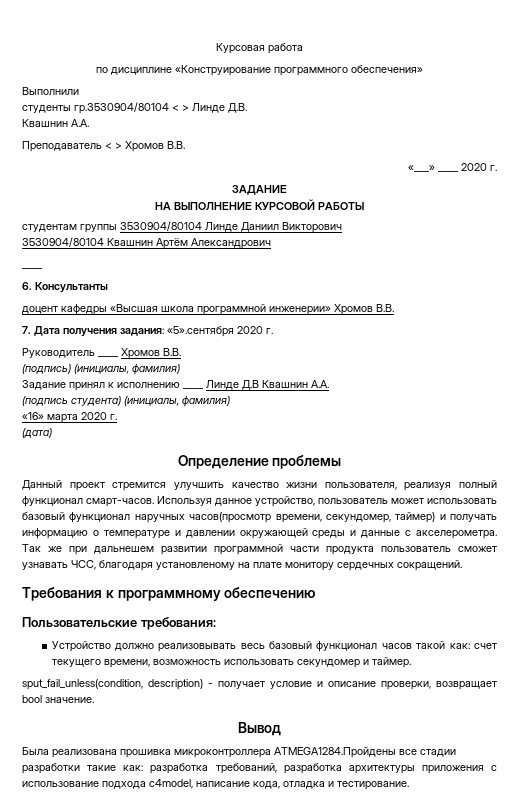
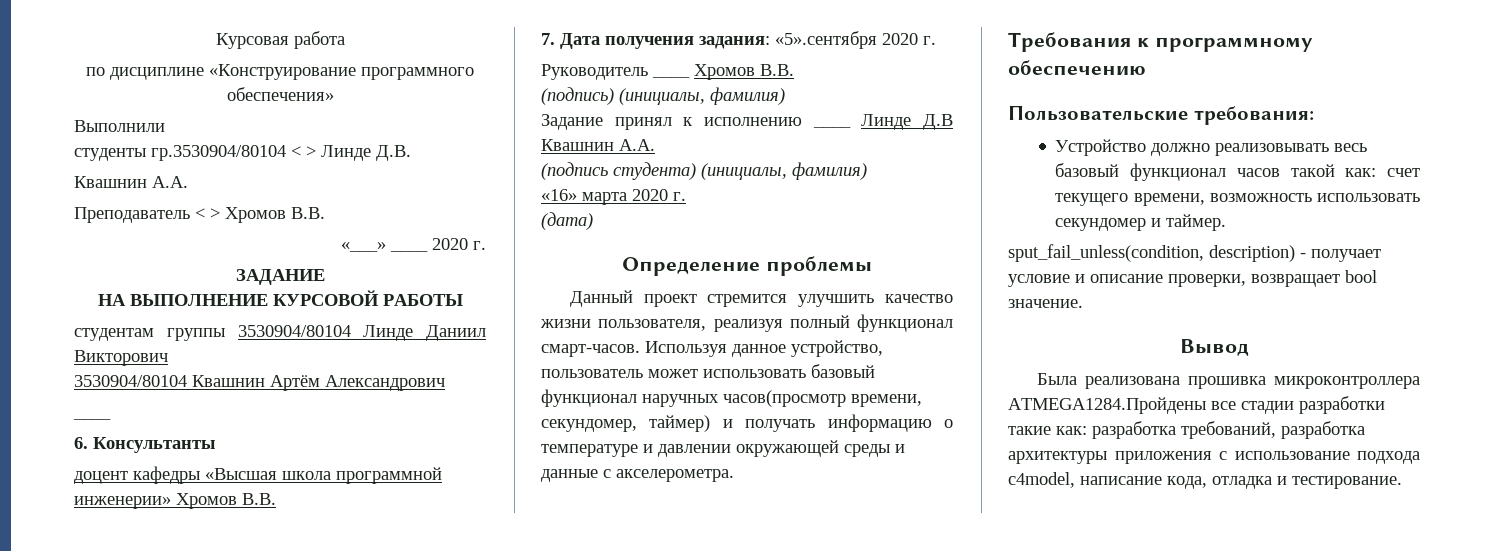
[22,544,497,555] [22,560,462,571] Так же при дальнешем развитии программной части продукта пользователь сможет узнавать ЧСС, благодаря установленому на плате монитору сердечных сокращений. -> (734, 475) none

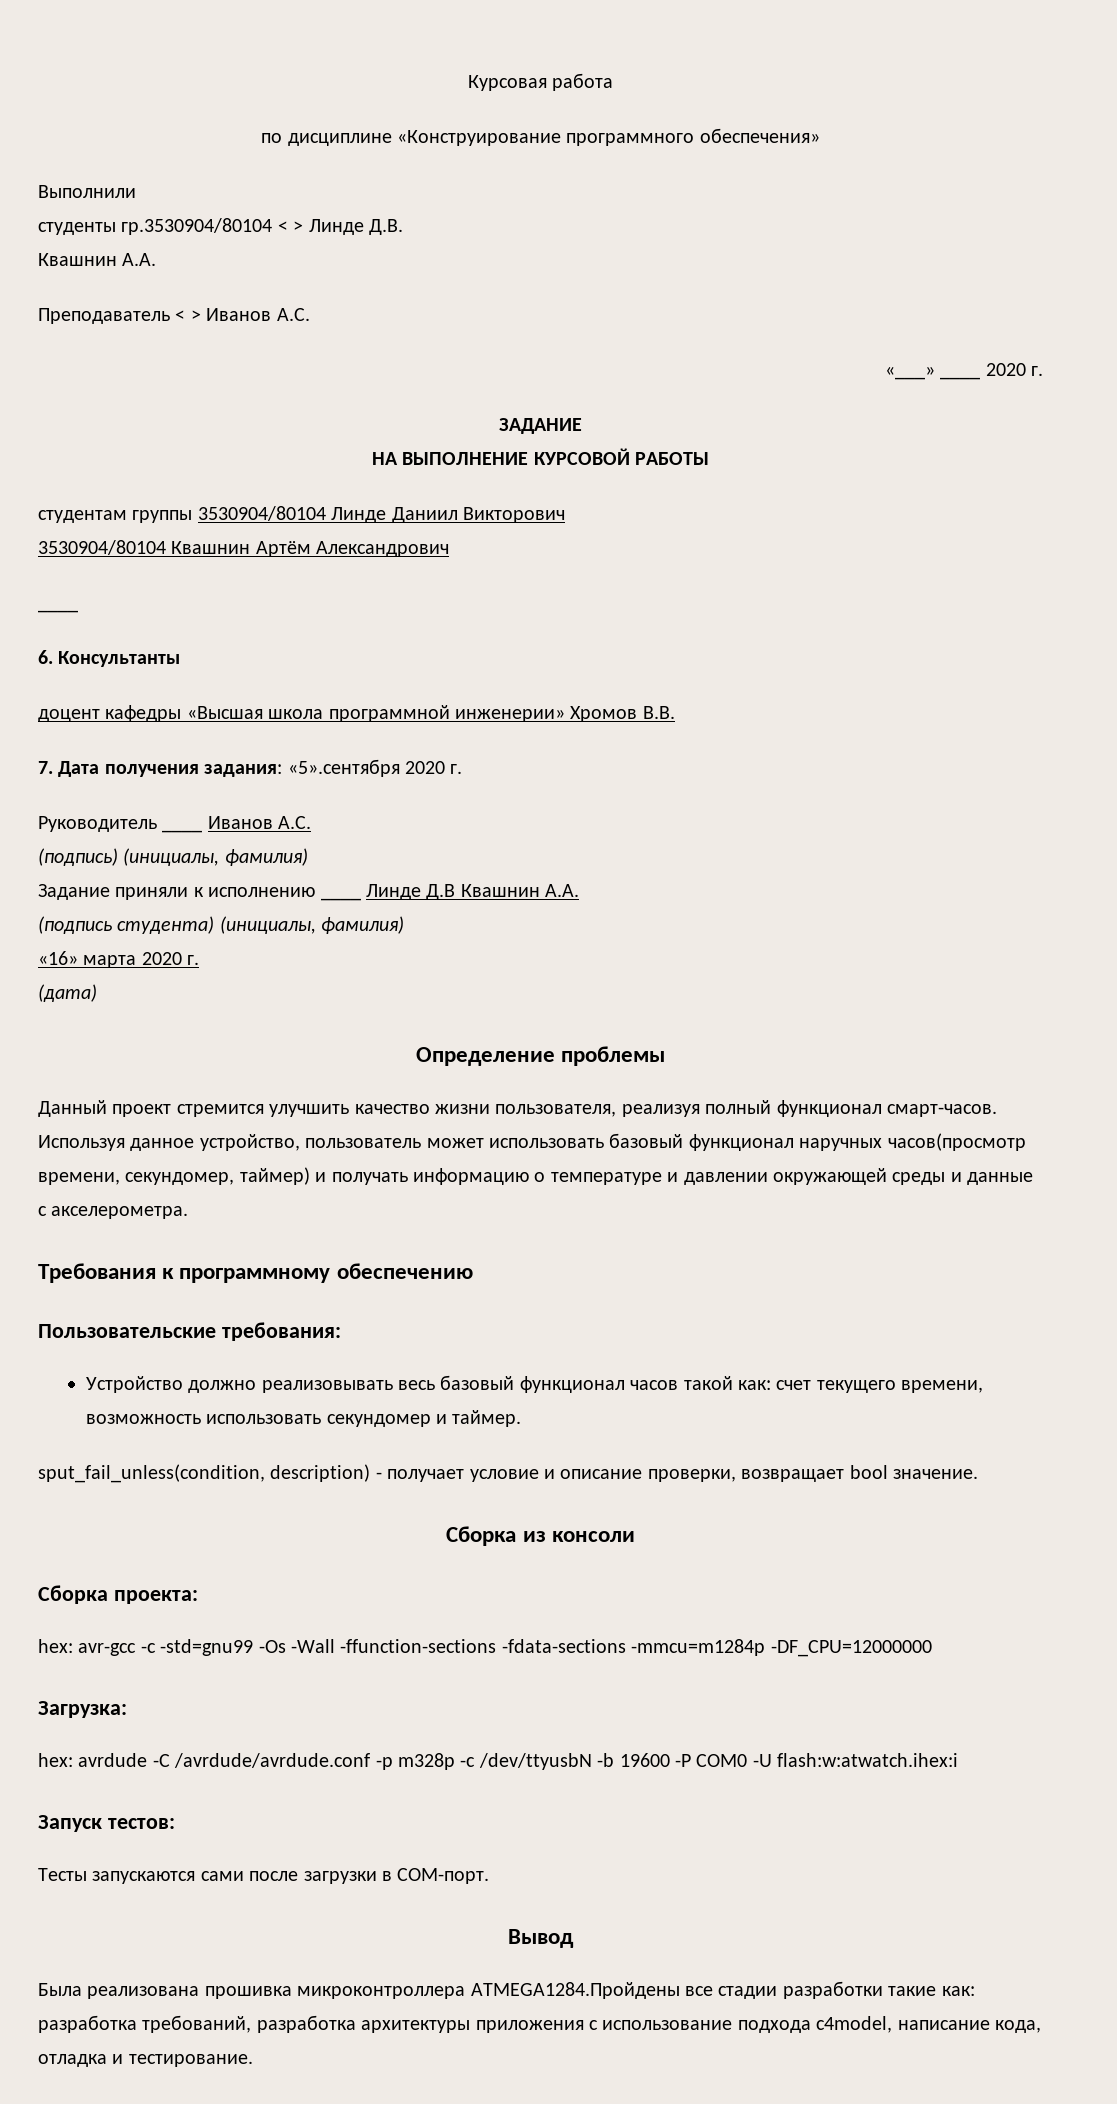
[225,207,325,223] Хромов В.В. -> [206,308,310,321] Иванов А.С.
[694,64,794,80] Хромов В.В. -> [207,816,312,829] Иванов А.С.
[614,117,672,130] принял -> [115,887,189,900] приняли
(1083, 303) none -> [446,1526,635,1546] [38,1585,198,1604] [38,1639,932,1657] [38,1701,127,1718] [38,1753,959,1770] [38,1815,175,1832] [38,1868,490,1884] // Сборка из консоли // Сборка проекта: // hex: avr-gcc -c -std=gnu99 -Os -Wall -ffunction-sections -fdata-sections -mmcu=m1284p -DF_CPU=12000000 // Загрузка: // hex: avrdude -C /avrdude/avrdude.conf -p m328p -c /dev/ttyusbN -b 19600 -P COM0 -U flash:w:atwatch.ihex:i // Запуск тестов: // Тесты запускаются сами после загрузки в COM-порт.

